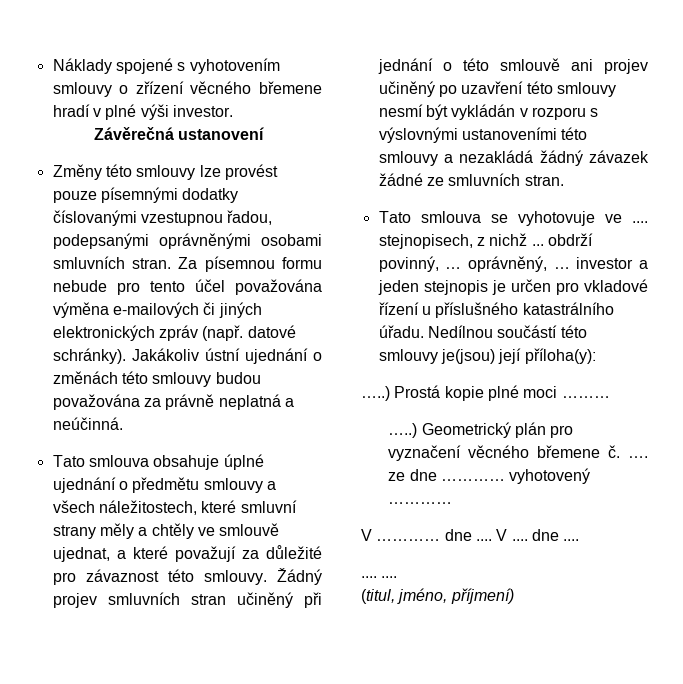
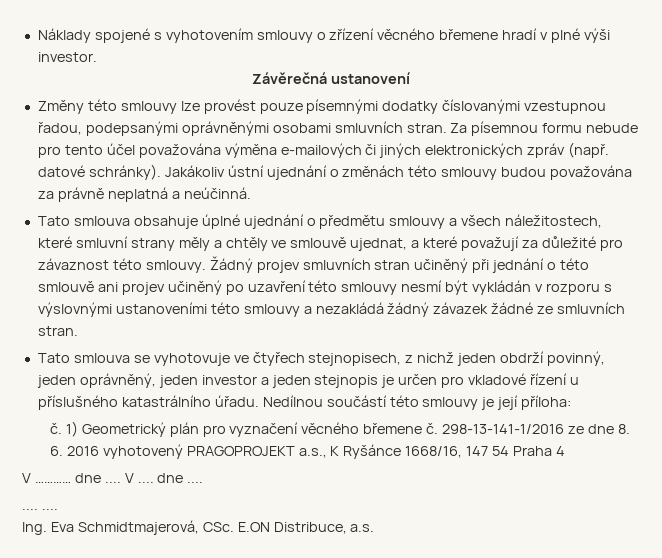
[632,221,648,223] .... -> [252,352,305,366] čtyřech
[531,244,544,246] ... -> [457,353,497,366] jeden
[445,256,570,272] … oprávněný, … -> [36,373,198,388] jeden oprávněný, jeden
[440,348,596,364] [361,385,610,401] [388,423,418,438] je(jsou) její příloha(y): // …..) Prostá kopie plné moci ……… // …..) -> [481,395,572,410] [49,421,78,437] je její příloha: // č. 1)
[628,456,648,458] …. -> [442,424,565,434] 298-13-141-1/2016
[441,468,591,484] [388,502,453,504] ………… vyhotovený ………… -> [617,424,630,434] [49,444,565,459] 8. 6. 2016 vyhotovený PRAGOPROJEKT a.s., K Ryšánce 1668/16, 147 54 Praha 4
[361,588,514,604] (titul, jméno, příjmení) -> [22,520,375,535] Ing. Eva Schmidtmajerová, CSc. E.ON Distribuce, a.s.

